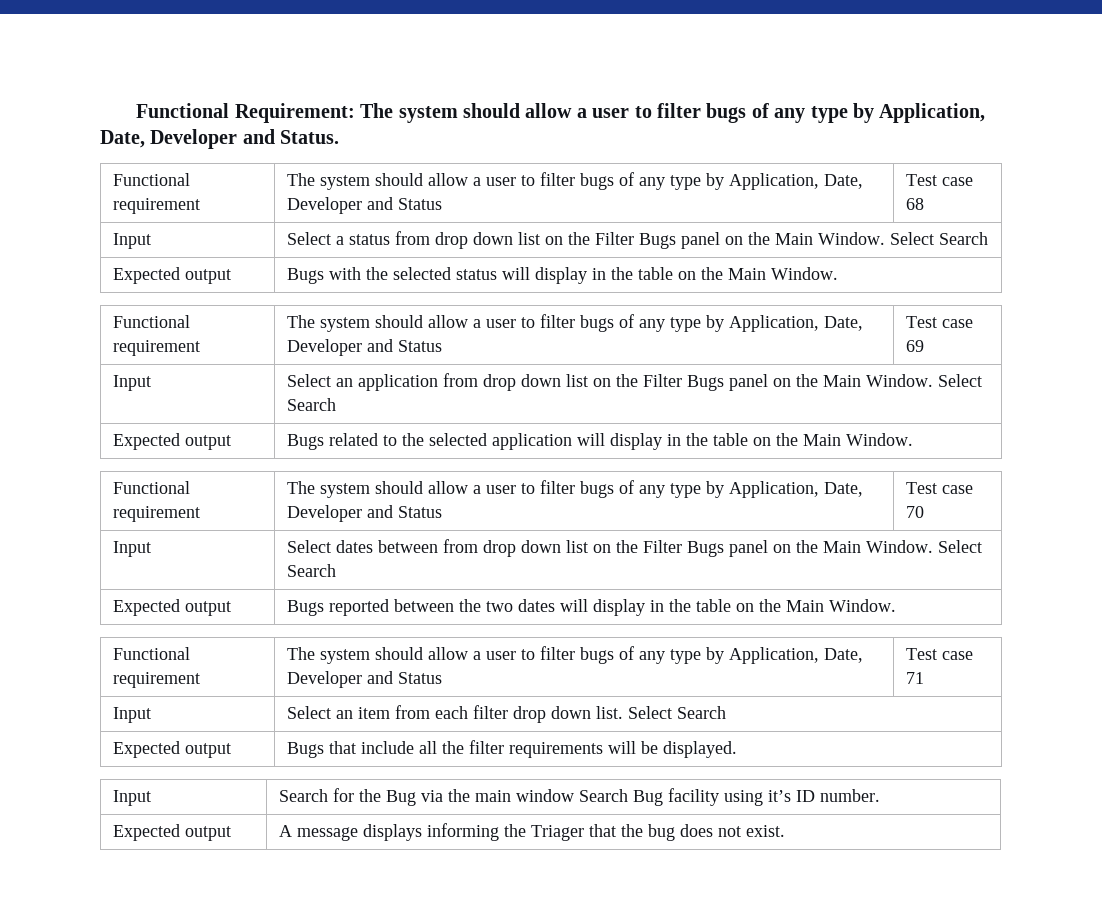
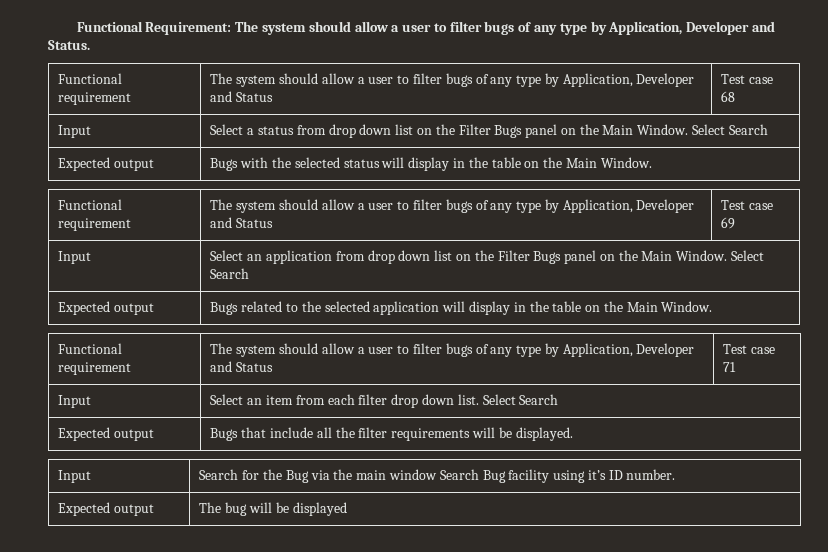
[100,130,145,148] Date, -> (683, 28) none
[823,174,863,189] Date, -> (633, 80) none
[823,316,863,331] Date, -> (633, 206) none
[823,482,863,497] [286,505,442,522] [905,482,973,494] [905,506,924,518] [112,541,151,557] [286,539,982,557] [286,564,336,577] [112,599,231,616] [286,599,896,616] [112,647,190,660] [112,672,200,688] [286,646,863,664] Date, Developer and Status | Test case 70 // Input | Select dates between from drop down list on the Filter Bugs panel on the Main Window. Select Search // Expected output | Bugs reported between the two dates will display in the table on the Main Window. // Functional requirement | The system should allow a user to filter bugs of any type by Application, Date, -> (633, 350) none
[278,823,785,841] A message displays informing the Triager that the bug does not exist. -> [199,502,347,516] The bug will be displayed

